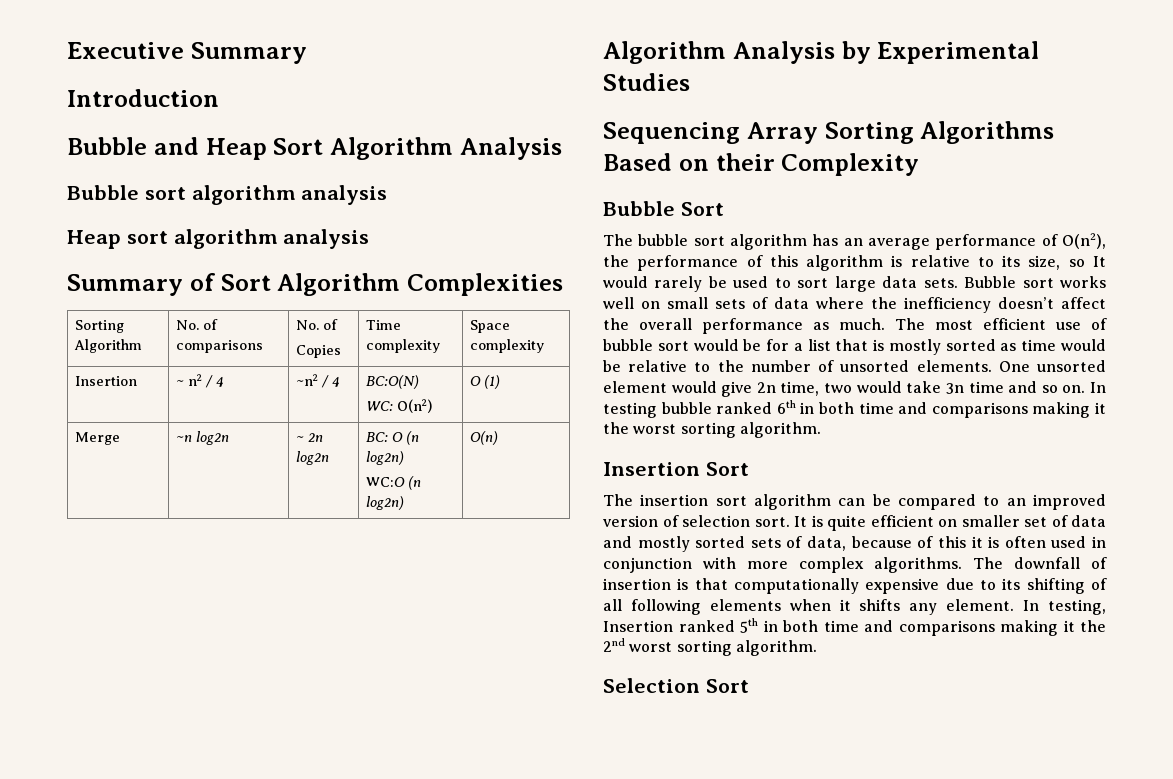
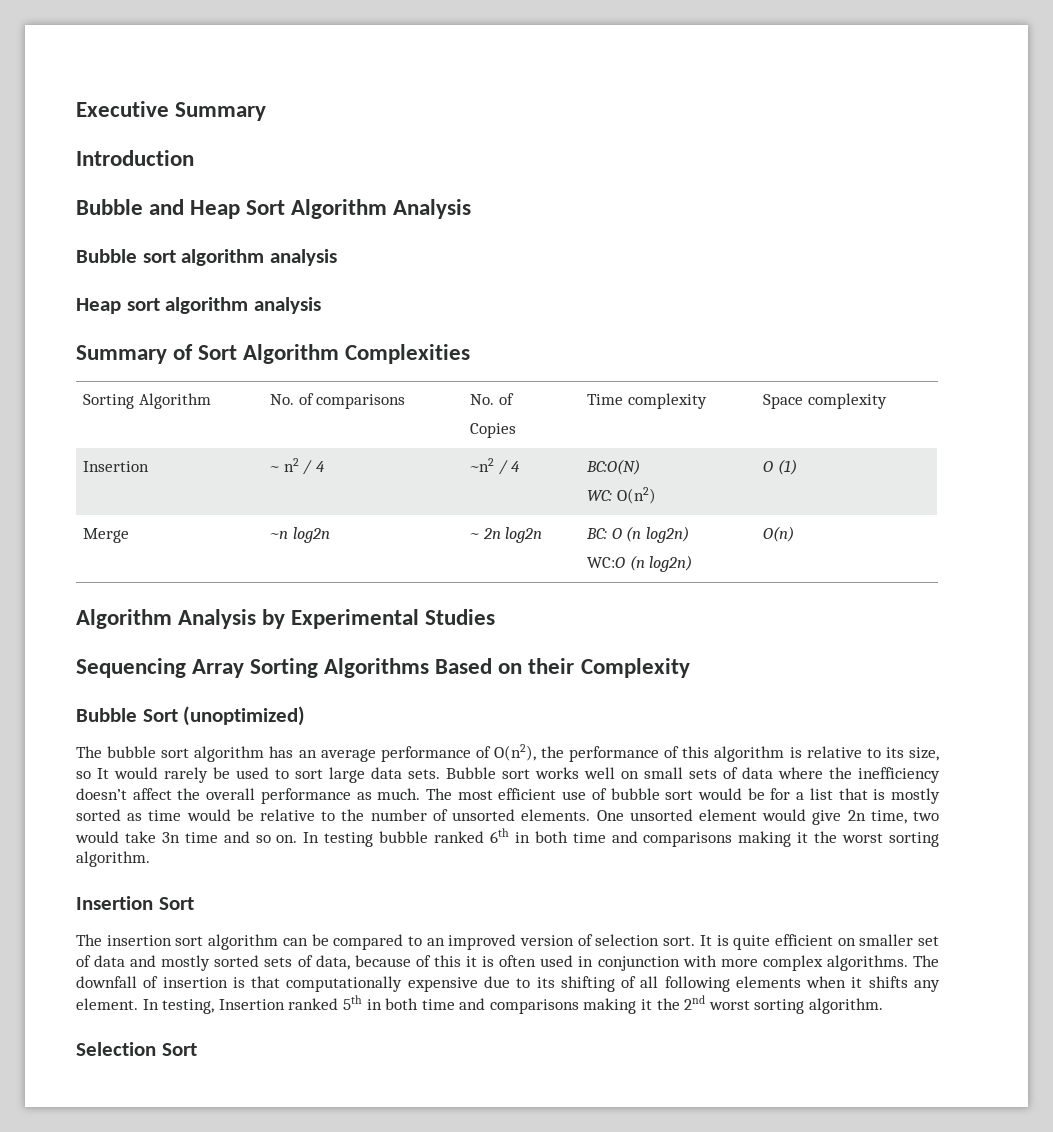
(724, 209) none -> [183,706,306,726] (unoptimized)

